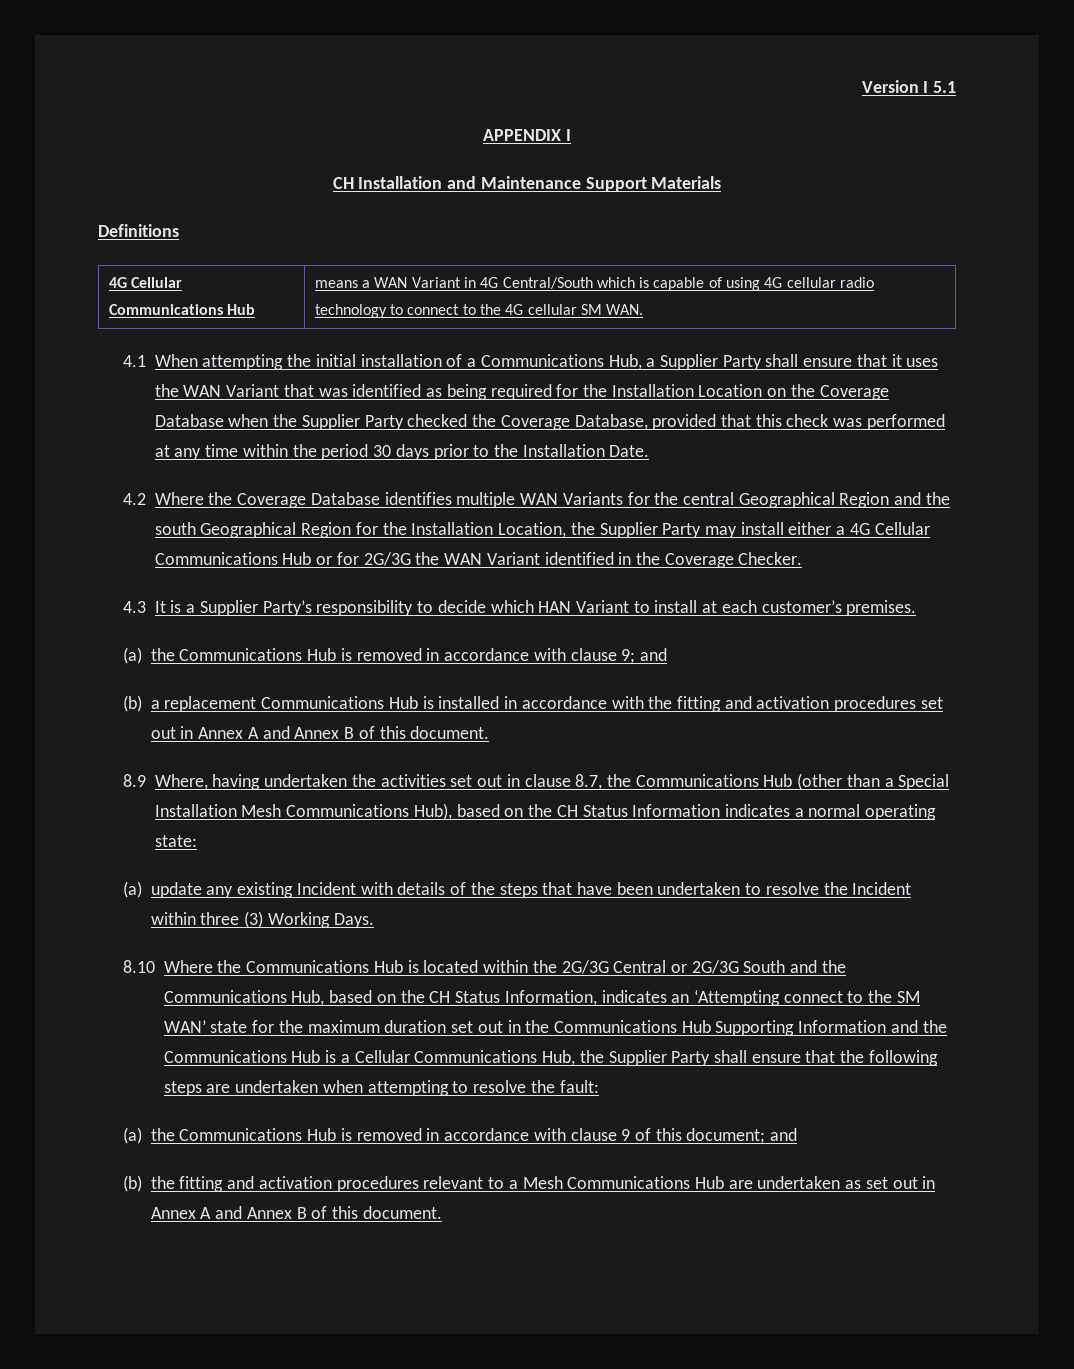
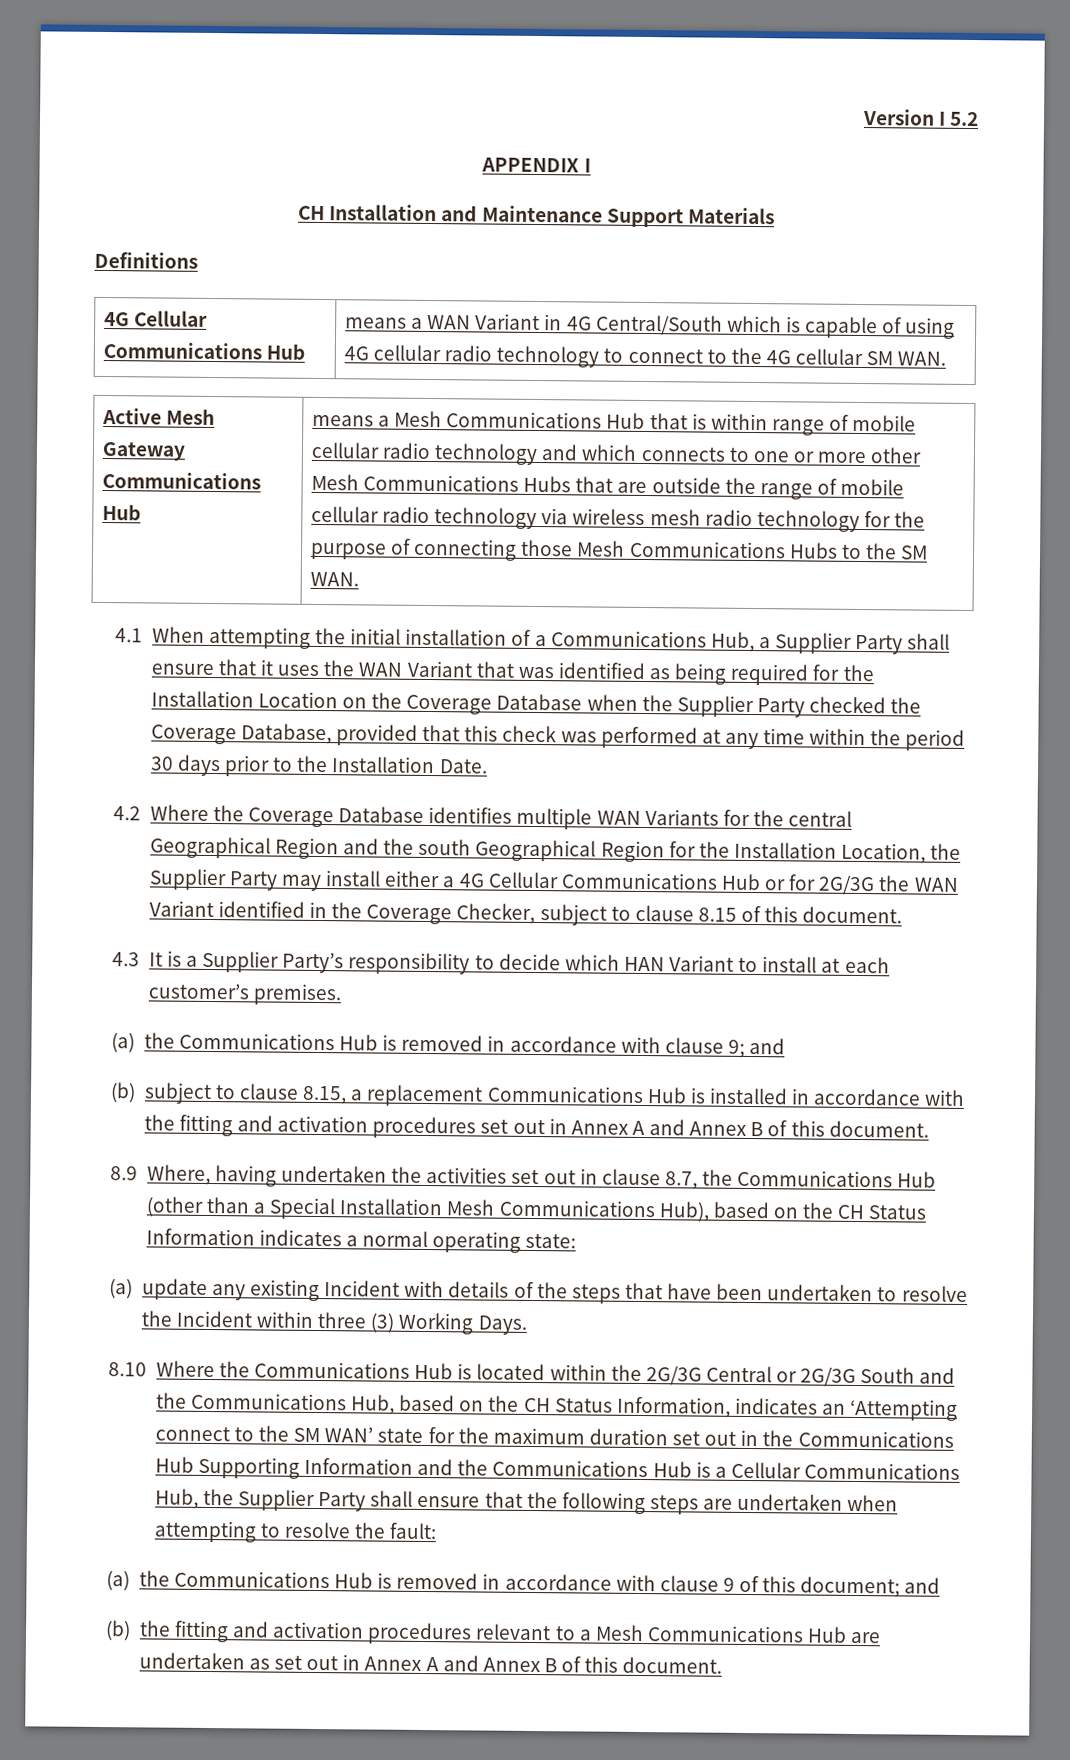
[933,81,956,93] 5.1 -> [949,111,979,127] 5.2
(644, 309) none -> [101,407,216,426] [101,441,186,461] [101,471,261,490] [101,503,141,521] [311,410,917,436] [310,441,923,466] [310,473,905,500] [310,505,926,532] [309,538,929,561] [309,571,359,587] // Active Mesh Gateway Communications Hub | means a Mesh Communications Hub that is within range of mobile cellular radio technology and which connects to one or more other Mesh Communications Hubs that are outside the range of mobile cellular radio technology via wireless mesh radio technology for the purpose of connecting those Mesh Communications Hubs to the SM WAN.
[738,552,803,565] Checker. -> [456,903,903,926] Checker, subject to clause 8.15 of this document.
(143, 703) none -> [143,1082,348,1105] subject to clause 8.15,

